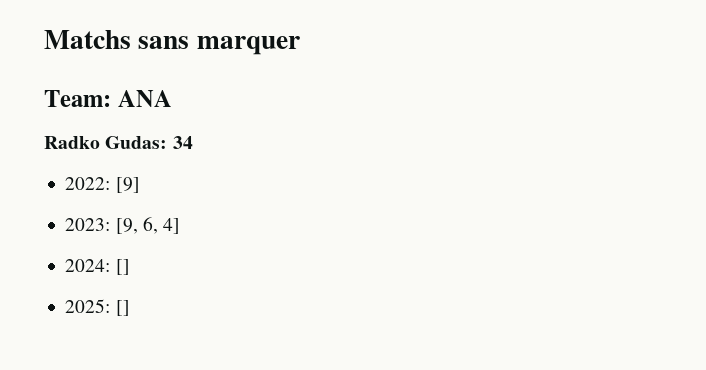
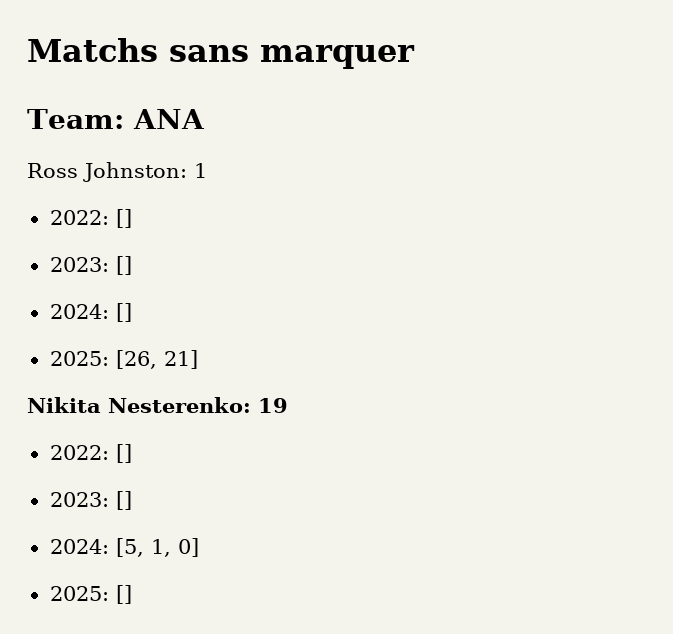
[44,136,193,149] [65,177,140,193] [65,217,181,234] Radko Gudas: 34 // 2022: [9] // 2023: [9, 6, 4] -> [27,162,207,182] [49,209,132,228] [49,256,132,275] Ross Johnston: 1 // 2022: [] // 2023: []
(130, 267) none -> [49,350,198,369] [27,397,288,413] [49,444,132,463] [49,491,132,510] [49,538,199,557] // 2025: [26, 21] // Nikita Nesterenko: 19 // 2022: [] // 2023: [] // 2024: [5, 1, 0]

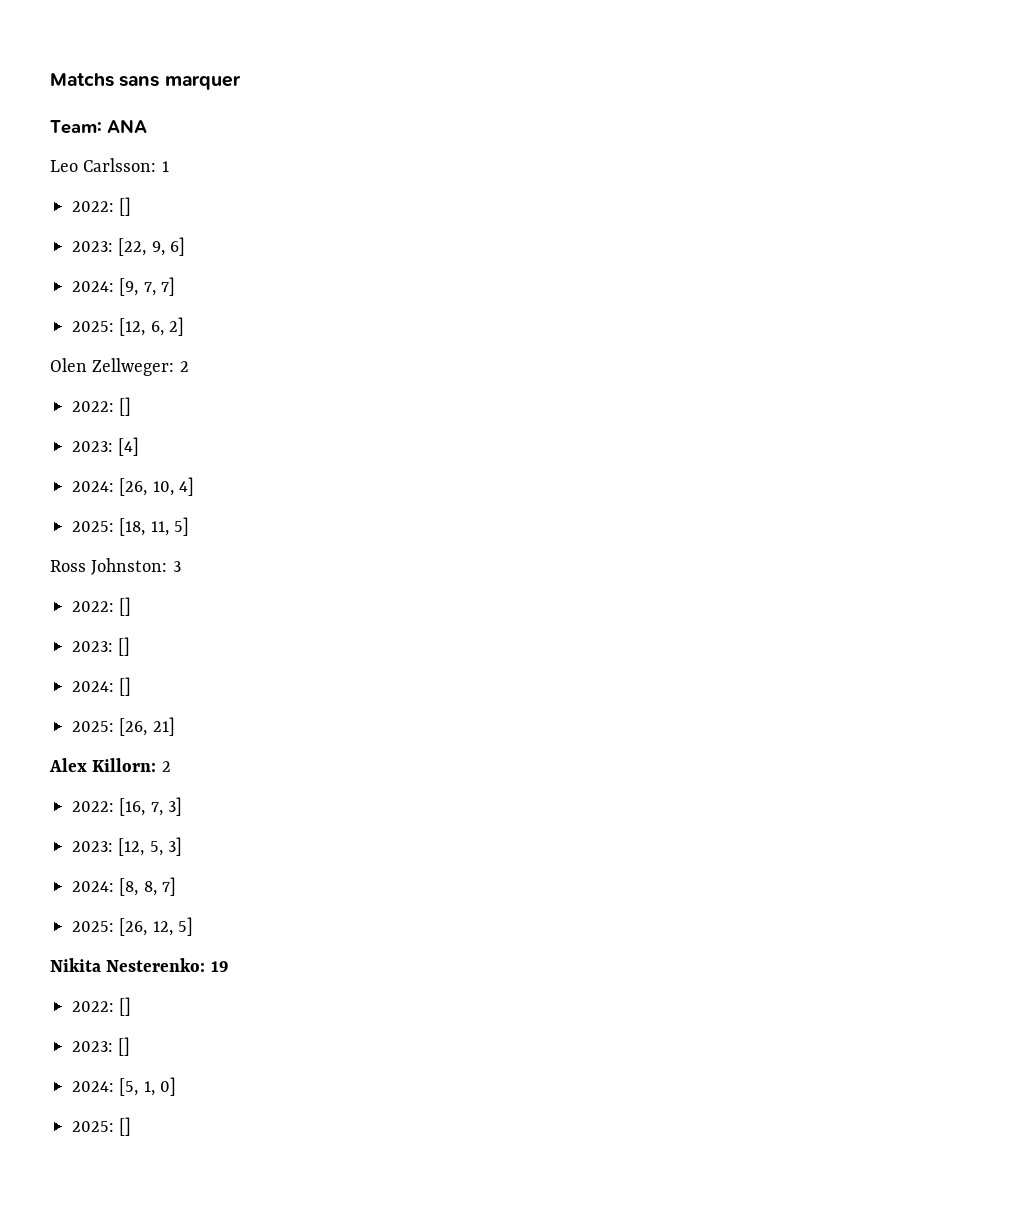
(205, 119) none -> [50,158,169,172] [72,197,132,216] [72,237,186,256] [72,277,176,296] [72,317,185,336] [50,358,189,376] [72,397,132,416] [72,437,140,456] [72,477,195,496] [72,517,190,536] // Leo Carlsson: 1 // 2022: [] // 2023: [22, 9, 6] // 2024: [9, 7, 7] // 2025: [12, 6, 2] // Olen Zellweger: 2 // 2022: [] // 2023: [4] // 2024: [26, 10, 4] // 2025: [18, 11, 5]
[194,163,207,178] 1 -> [172,561,181,572] 3
(198, 359) none -> [49,758,171,772] [72,797,183,816] [72,837,183,856] [72,877,177,896] [72,917,194,936] // Alex Killorn: 2 // 2022: [16, 7, 3] // 2023: [12, 5, 3] // 2024: [8, 8, 7] // 2025: [26, 12, 5]

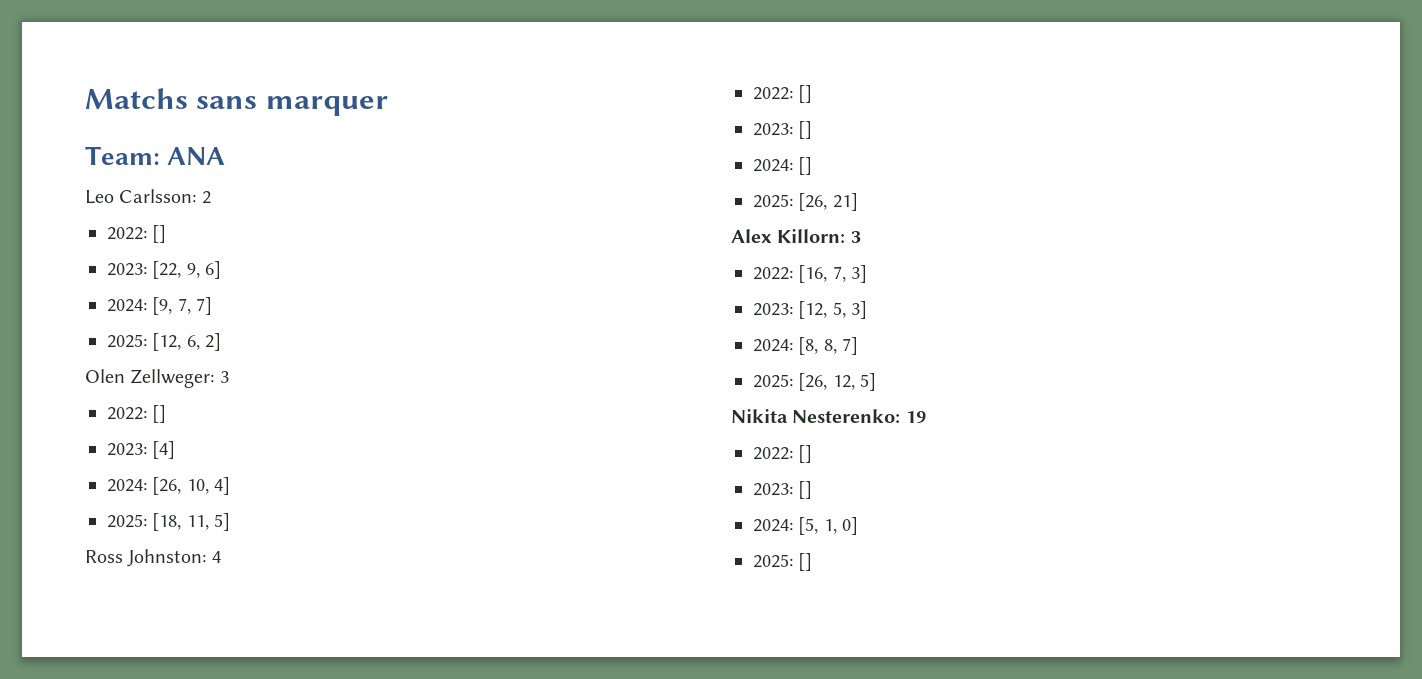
[161,161,169,172] 1 -> [201,191,211,204] 2
[179,361,189,372] 2 -> [219,371,229,383] 3
[172,561,181,572] 3 -> [211,551,221,563] 4
[161,761,171,772] 2 -> [850,231,861,243] 3

